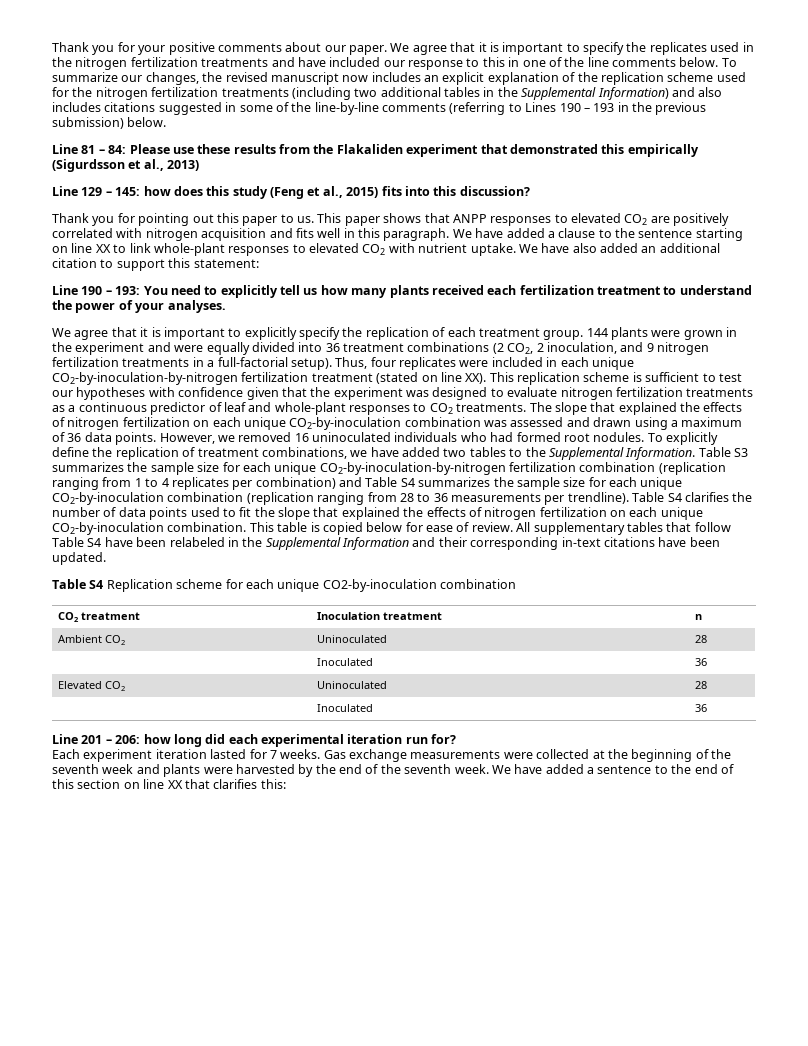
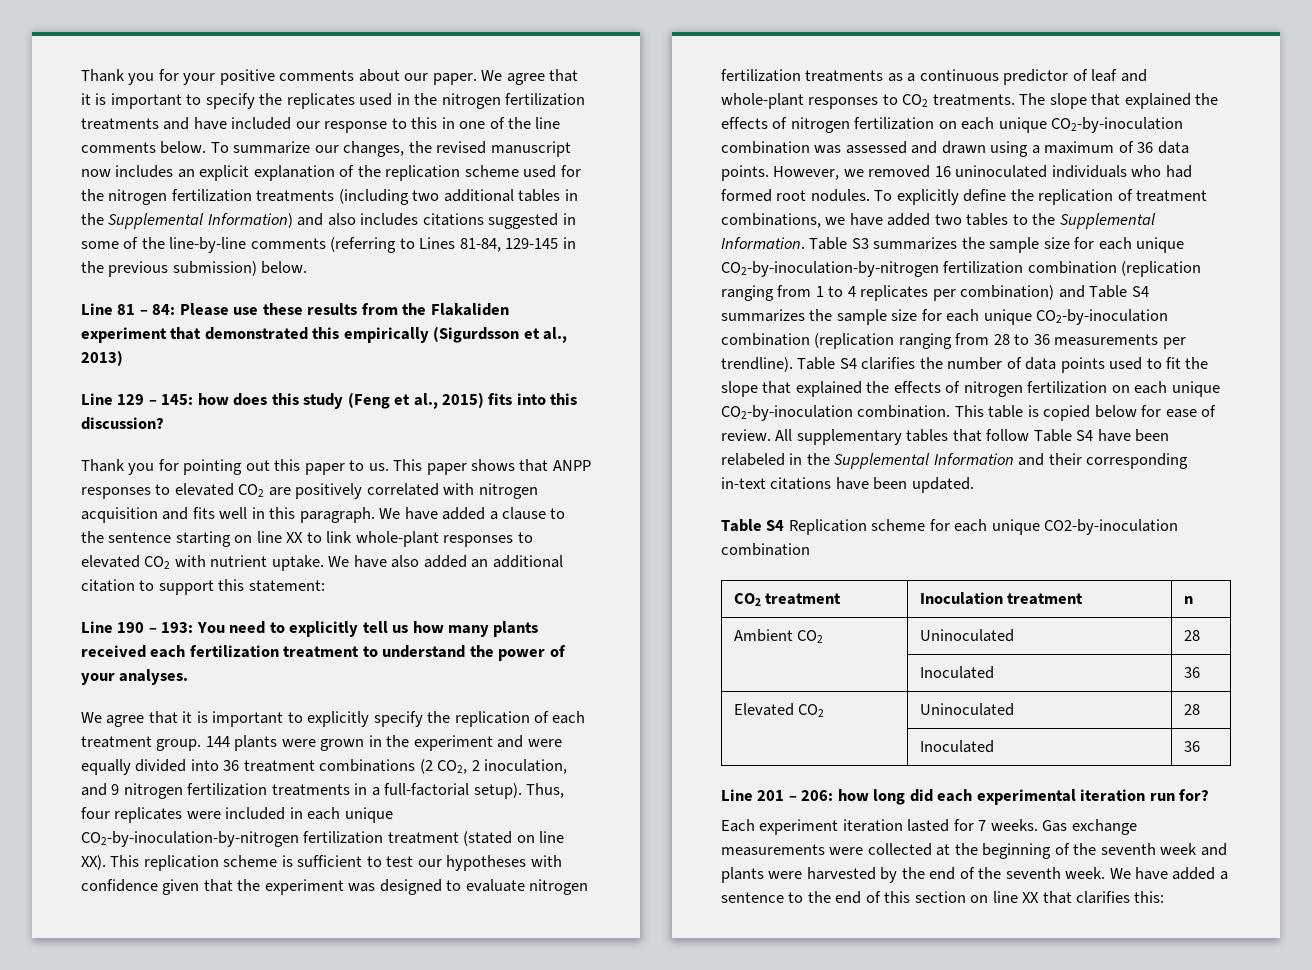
[559,103,615,112] 190 – 193 -> [459,238,559,252] 81-84, 129-145

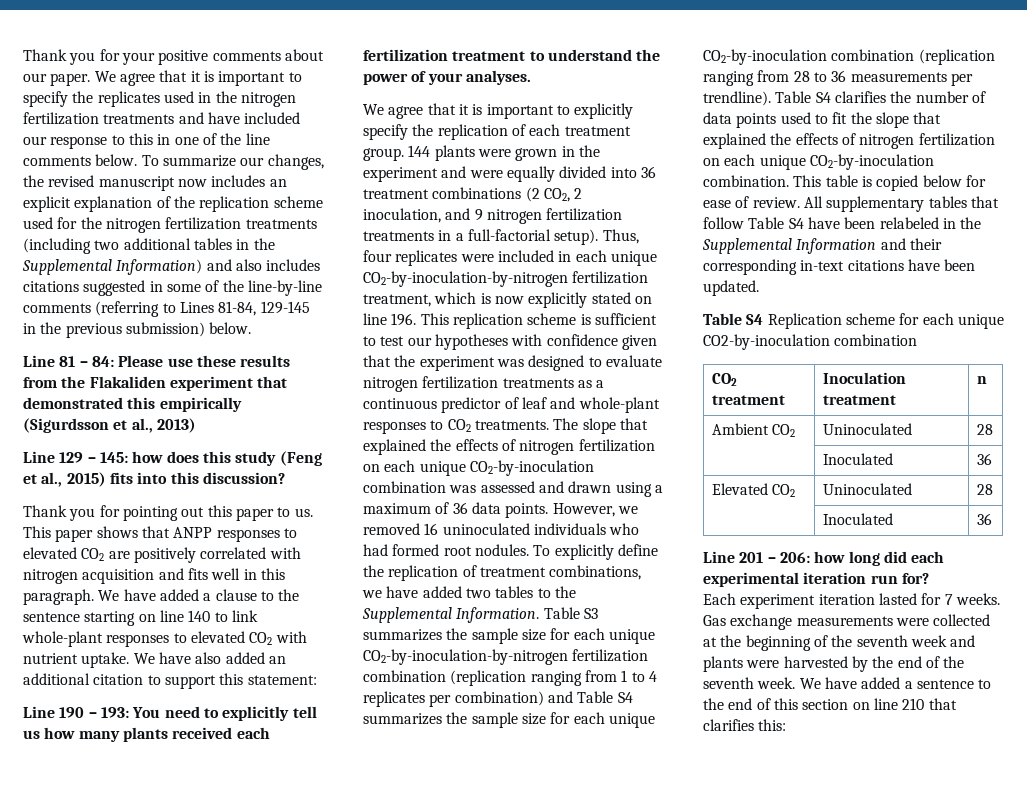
[286,532,304,543] XX -> [188,610,211,622] 140
[387,831,565,846] [81,855,106,870] treatment (stated on line XX). -> [363,292,652,308] [363,313,417,326] treatment, which is now explicitly stated on line 196.
[1022,892,1040,903] XX -> [902,698,925,710] 210

